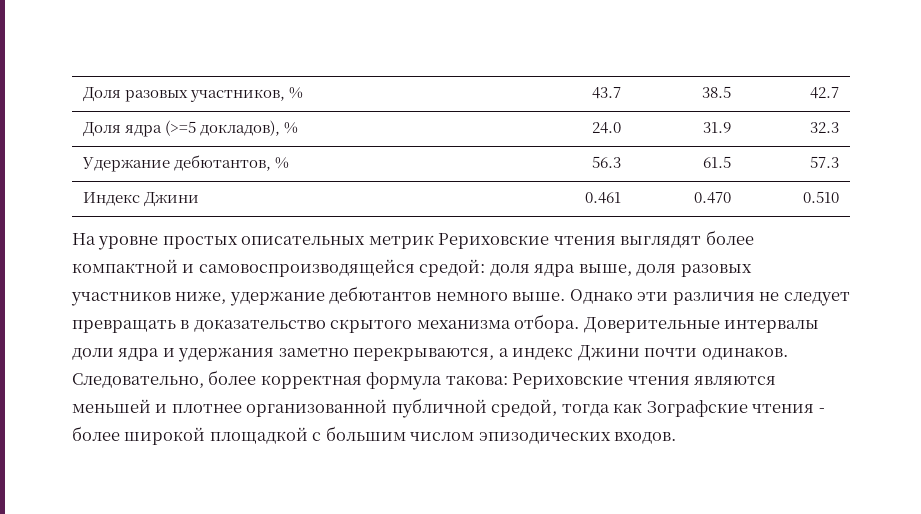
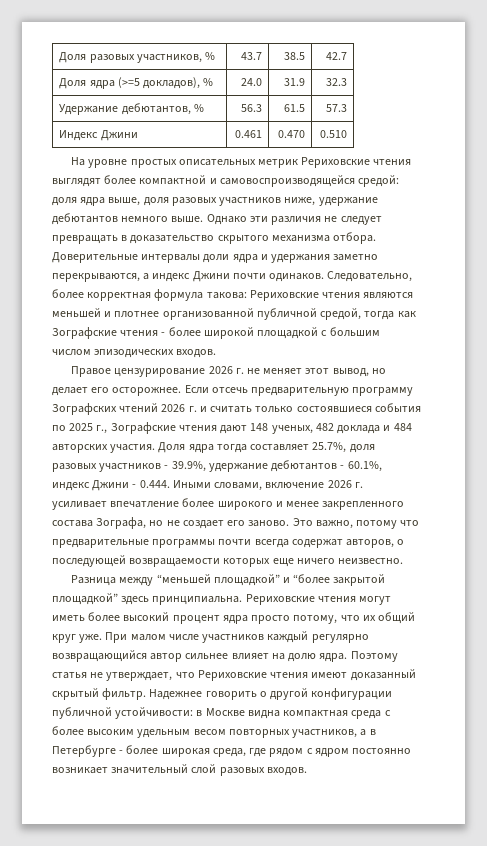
(677, 438) none -> [71,366,386,377] [52,385,414,396] [52,403,421,415] [52,422,412,434] [52,442,375,453] [52,460,382,472] [52,480,363,491] [52,498,405,510] [52,517,420,529] [52,539,405,548] [52,555,404,567] [71,574,386,586] [52,593,392,605] [52,612,416,624] [52,631,369,643] [52,650,398,662] [52,669,416,681] [52,688,393,700] [52,707,391,719] [52,726,376,738] [52,745,412,757] [52,764,307,776] // Правое цензурирование 2026 г. не меняет этот вывод, но делает его осторожнее. Если отсечь предварительную программу Зографских чтений 2026 г. и считать только состоявшиеся события по 2025 г., Зографские чтения дают 148 ученых, 482 доклада и 484 авторских участия. Доля ядра тогда составляет 25.7%, доля разовых участников - 39.9%, удержание дебютантов - 60.1%, индекс Джини - 0.444. Иными словами, включение 2026 г. усиливает впечатление более широкого и менее закрепленного состава Зографа, но не создает его заново. Это важно, потому что предварительные программы почти всегда содержат авторов, о последующей возвращаемости которых еще ничего неизвестно. // Разница между “меньшей площадкой” и “более закрытой площадкой” здесь принципиальна. Рериховские чтения могут иметь более высокий процент ядра просто потому, что их общий круг уже. При малом числе участников каждый регулярно возвращающийся автор сильнее влияет на долю ядра. Поэтому статья не утверждает, что Рериховские чтения имеют доказанный скрытый фильтр. Надежнее говорить о другой конфигурации публичной устойчивости: в Москве видна компактная среда с более высоким удельным весом повторных участников, а в Петербурге - более широкая среда, где рядом с ядром постоянно возникает значительный слой разовых входов.

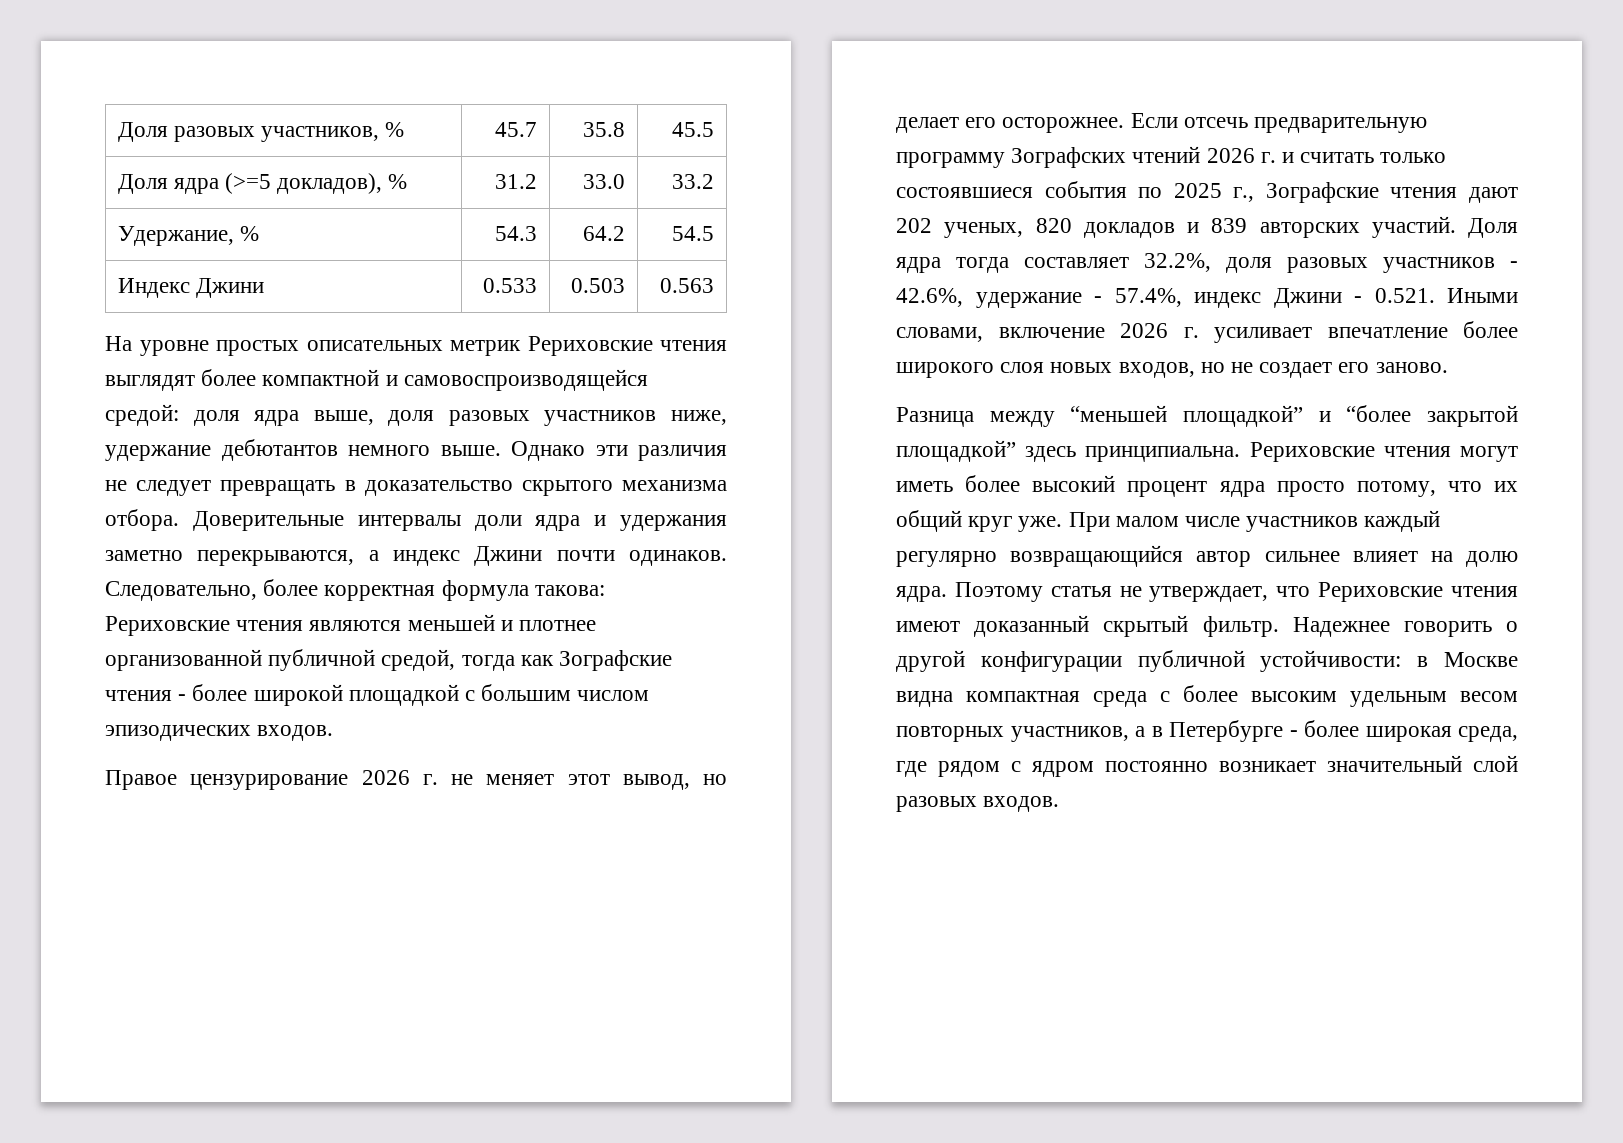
[240,52,262,60] [283,52,305,60] [325,52,347,60] 43.7 | 38.5 | 42.7 -> [495,122,538,137] [583,122,626,137] [672,122,715,137] 45.7 | 35.8 | 45.5
[240,78,262,86] [283,78,305,86] [325,78,347,86] [59,103,204,115] [240,104,262,112] [283,104,305,112] [325,104,347,112] 24.0 | 31.9 | 32.3 // Удержание дебютантов, % | 56.3 | 61.5 | 57.3 -> [495,174,538,189] [583,174,626,189] [672,174,715,189] [117,226,259,246] [495,226,538,241] [583,226,626,241] [672,226,715,241] 31.2 | 33.0 | 33.2 // Удержание, % | 54.3 | 64.2 | 54.5
[234,130,262,138] [277,130,305,138] [319,130,347,138] 0.461 | 0.470 | 0.510 -> [483,278,538,293] [571,278,626,293] [660,278,715,293] 0.533 | 0.503 | 0.563
[250,423,412,434] [52,444,156,453] 148 ученых, 482 доклада и 484 авторских участия. -> [896,216,1456,238] 202 ученых, 820 докладов и 839 авторских участий.
[312,442,347,453] 25.7%, -> [1144,253,1211,272] 32.2%,
[171,460,382,472] 39.9%, удержание дебютантов - 60.1%, -> [896,288,1182,308] 42.6%, удержание - 57.4%,
[139,480,170,488] 0.444. -> [1374,288,1435,303] 0.521.
[275,501,405,510] [52,517,147,529] и менее закрепленного состава Зографа, -> [1000,362,1195,378] слоя новых входов,
[292,518,420,529] [52,539,405,548] [52,555,404,567] Это важно, потому что предварительные программы почти всегда содержат авторов, о последующей возвращаемости которых еще ничего неизвестно. -> (1448, 367) none

